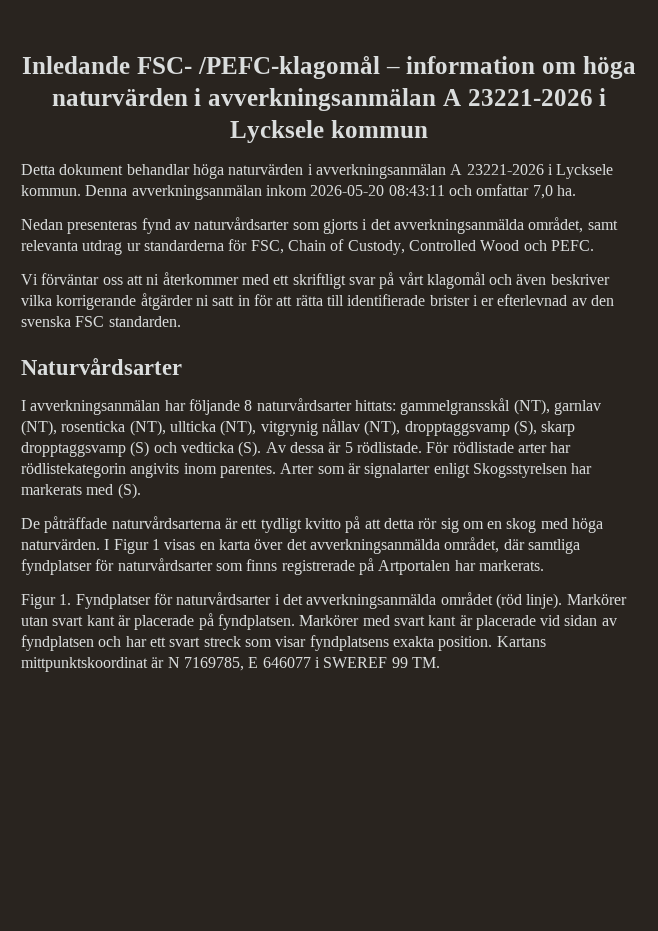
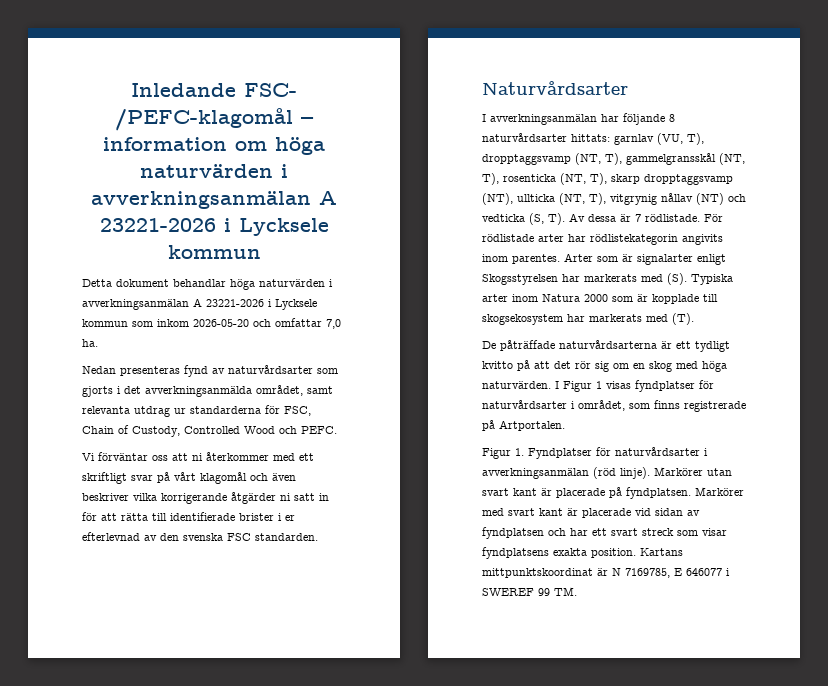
[21,185,262,200] kommun. Denna avverkningsanmälan -> [82,319,153,327] kommun som
[388,185,445,196] 08:43:11 -> (249, 323) none
[400,398,601,415] [21,419,576,436] [21,441,262,457] gammelgransskål (NT), garnlav (NT), rosenticka (NT), ullticka (NT), vitgrynig nållav (NT), dropptaggsvamp (S), skarp dropptaggsvamp (S) och vedticka (S). -> [614,133,704,145] [482,153,745,165] [482,173,733,185] [482,193,746,205] [482,213,565,225] garnlav (VU, T), dropptaggsvamp (NT, T), gammelgransskål (NT, T), rosenticka (NT, T), skarp dropptaggsvamp (NT), ullticka (NT, T), vitgrynig nållav (NT) och vedticka (S, T).
[344,442,353,453] 5 -> [635,214,641,222] 7
(141, 491) none -> [691,274,733,285] [482,294,718,304] [482,313,694,325] Typiska arter inom Natura 2000 som är kopplade till skogsekosystem har markerats med (T).
[383,518,414,529] detta -> [554,361,571,369] det
[199,537,580,554] en karta över det avverkningsanmälda området, där samtliga -> (631, 385) none
(213, 564) none -> [571,400,625,411] i området,
[378,560,544,575] Artportalen har markerats. -> [499,420,565,431] Artportalen.
[282,592,493,609] det avverkningsanmälda området -> [482,468,589,479] avverkningsanmälan

